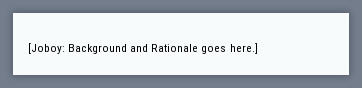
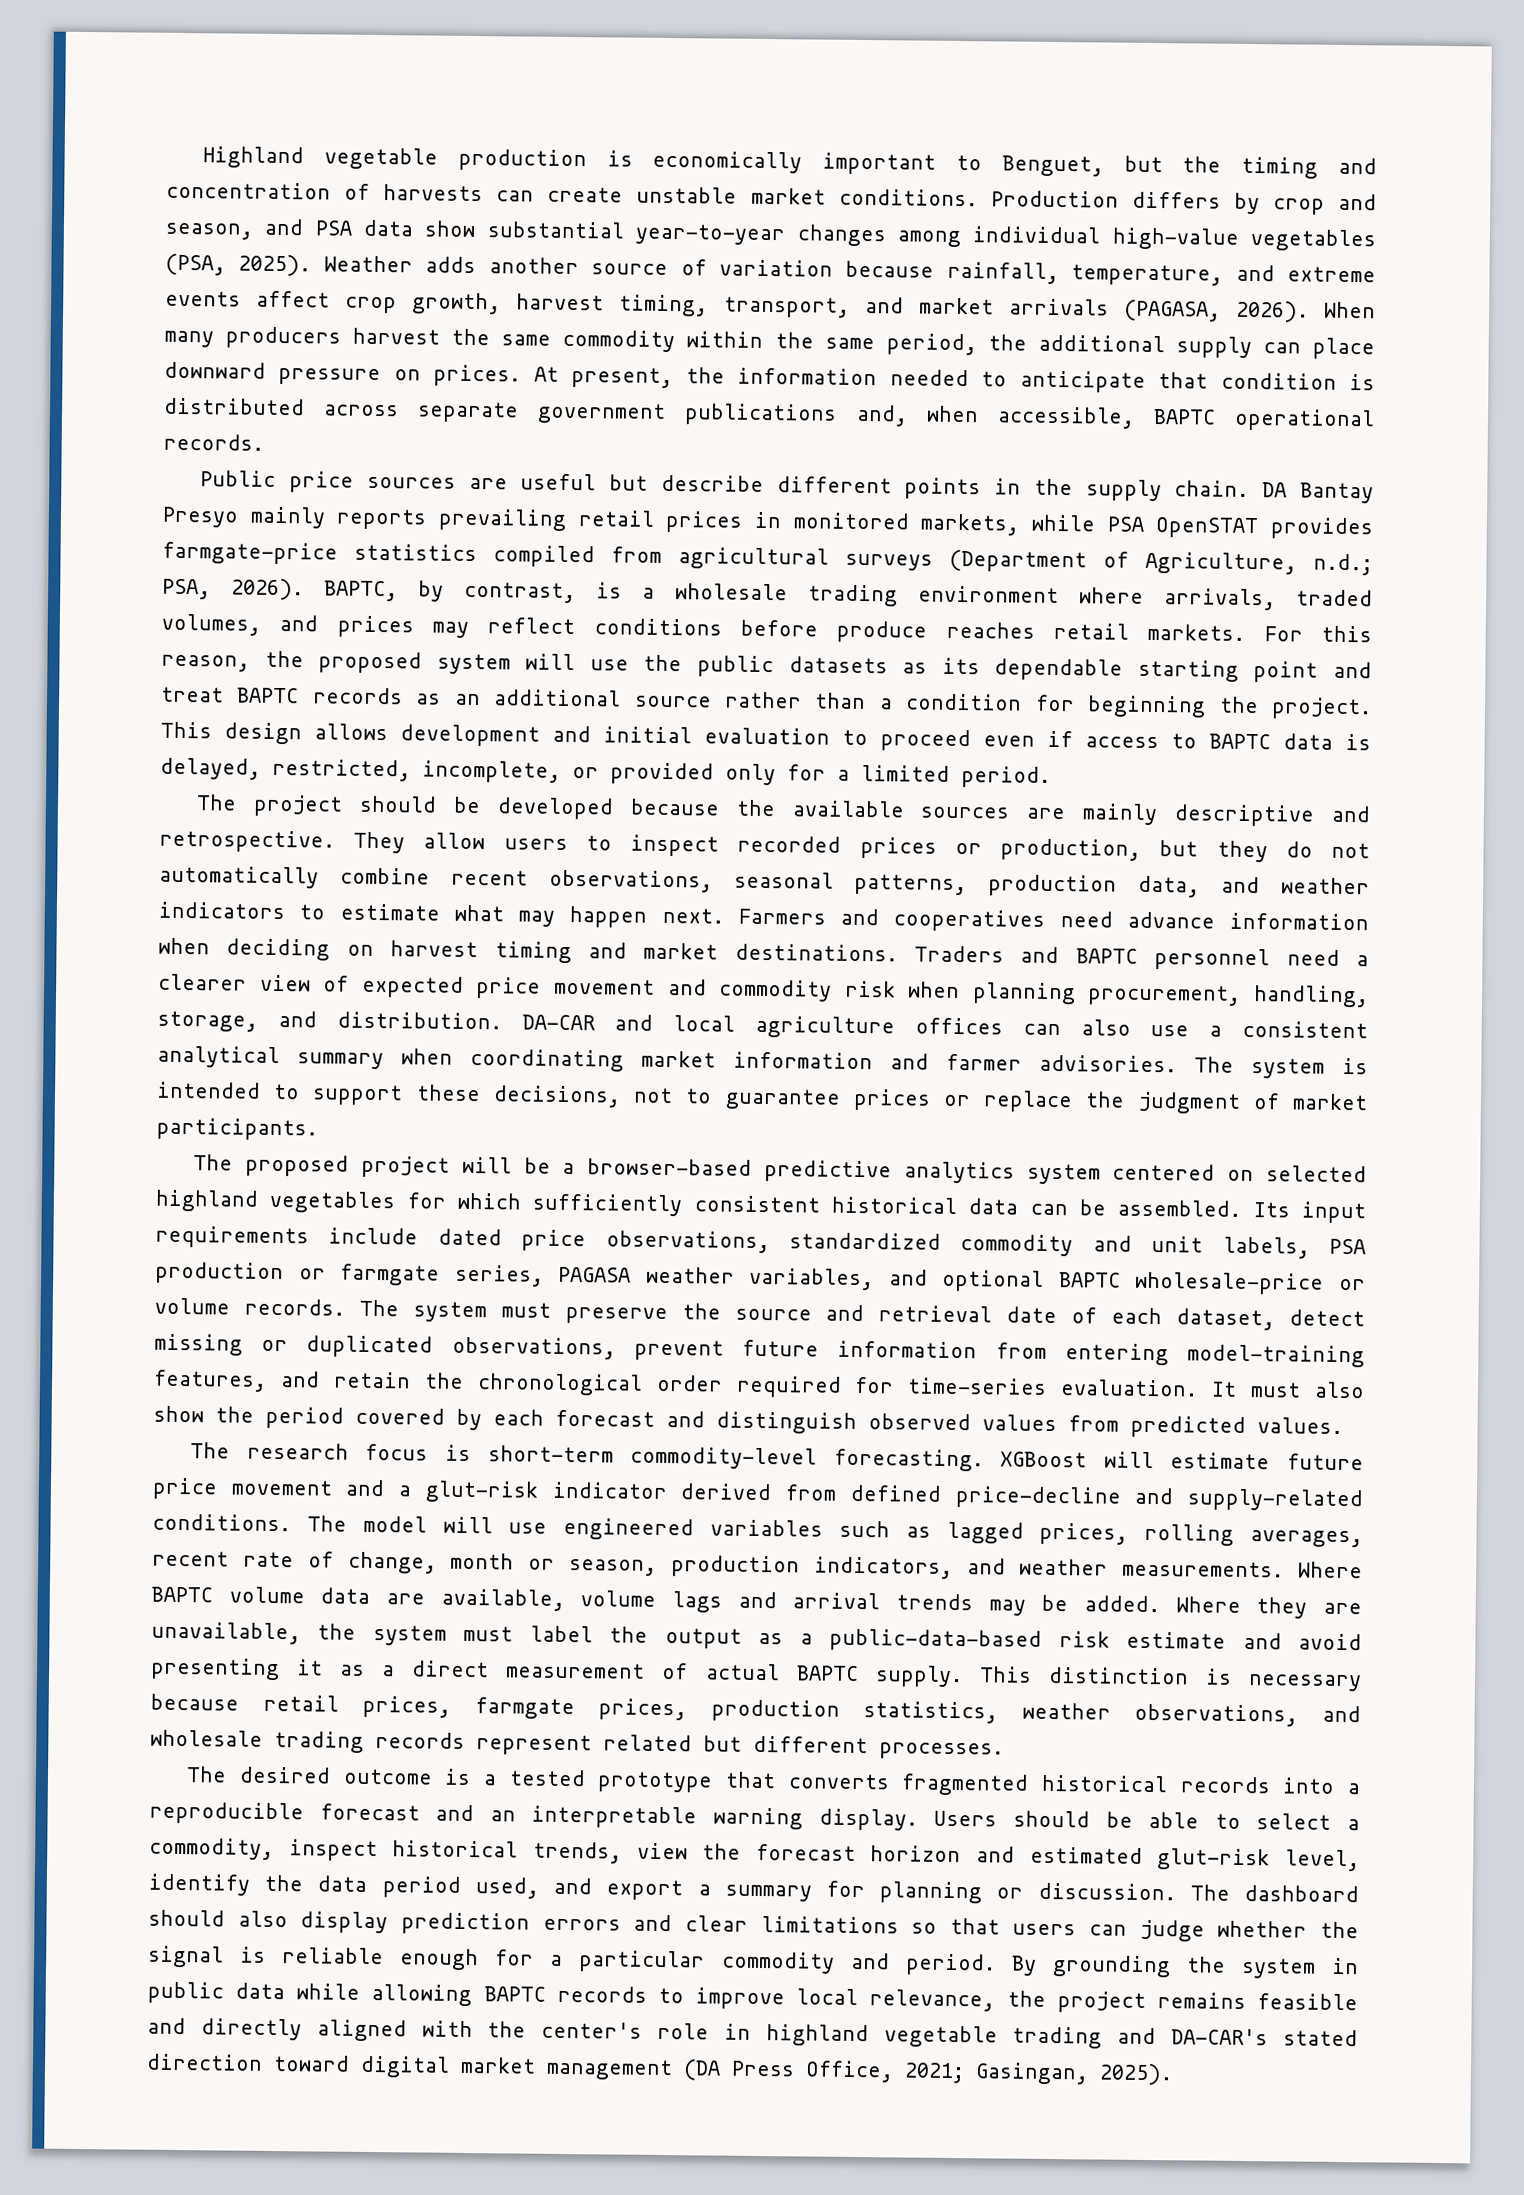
[28,43,258,54] [Joboy: Background and Rationale goes here.] -> [203,146,1378,179] [166,181,1377,215] [165,218,1376,252] [165,253,1376,286] [165,290,1376,323] [164,326,1375,360] [164,361,1375,393] [164,397,1375,432] [163,433,264,451] [200,470,1374,504] [162,506,1373,540] [162,541,1373,576] [162,578,1373,611] [161,613,1372,643] [161,650,1372,683] [161,686,1372,720] [160,721,1371,752] [160,757,1051,788] [196,794,1371,827] [159,829,1371,863] [159,865,1371,898] [158,901,1369,932] [158,937,1369,971] [158,973,1370,1008] [157,1010,1368,1039] [157,1045,1368,1079] [156,1081,1368,1114] [156,1117,318,1141] [193,1154,1367,1185] [155,1189,1366,1224] [155,1225,1366,1259] [155,1261,1366,1295] [154,1297,1365,1331] [154,1333,1365,1368] [153,1369,1366,1399] [153,1405,1343,1438] [190,1442,1364,1472] [152,1477,1363,1512] [152,1513,1364,1548] [152,1550,1363,1579] [151,1586,1362,1619] [151,1621,1362,1652] [150,1657,1362,1692] [150,1693,1361,1727] [150,1729,1004,1760] [186,1766,1361,1796] [149,1801,1360,1831] [149,1837,1360,1872] [148,1873,1359,1904] [148,1909,1359,1942] [148,1945,1359,1979] [147,1981,1359,2013] [147,2017,1358,2049] [146,2053,1173,2086] Highland vegetable production is economically important to Benguet, but the timing and concentration of harvests can create unstable market conditions. Production differs by crop and season, and PSA data show substantial year-to-year changes among individual high-value vegetables (PSA, 2025). Weather adds another source of variation because rainfall, temperature, and extreme events affect crop growth, harvest timing, transport, and market arrivals (PAGASA, 2026). When many producers harvest the same commodity within the same period, the additional supply can place downward pressure on prices. At present, the information needed to anticipate that condition is distributed across separate government publications and, when accessible, BAPTC operational records. // Public price sources are useful but describe different points in the supply chain. DA Bantay Presyo mainly reports prevailing retail prices in monitored markets, while PSA OpenSTAT provides farmgate-price statistics compiled from agricultural surveys (Department of Agriculture, n.d.; PSA, 2026). BAPTC, by contrast, is a wholesale trading environment where arrivals, traded volumes, and prices may reflect conditions before produce reaches retail markets. For this reason, the proposed system will use the public datasets as its dependable starting point and treat BAPTC records as an additional source rather than a condition for beginning the project. This design allows development and initial evaluation to proceed even if access to BAPTC data is delayed, restricted, incomplete, or provided only for a limited period. // The project should be developed because the available sources are mainly descriptive and retrospective. They allow users to inspect recorded prices or production, but they do not automatically combine recent observations, seasonal patterns, production data, and weather indicators to estimate what may happen next. Farmers and cooperatives need advance information when deciding on harvest timing and market destinations. Traders and BAPTC personnel need a clearer view of expected price movement and commodity risk when planning procurement, handling, storage, and distribution. DA-CAR and local agriculture offices can also use a consistent analytical summary when coordinating market information and farmer advisories. The system is intended to support these decisions, not to guarantee prices or replace the judgment of market participants. // The proposed project will be a browser-based predictive analytics system centered on selected highland vegetables for which sufficiently consistent historical data can be assembled. Its input requirements include dated price observations, standardized commodity and unit labels, PSA production or farmgate series, PAGASA weather variables, and optional BAPTC wholesale-price or volume records. The system must preserve the source and retrieval date of each dataset, detect missing or duplicated observations, prevent future information from entering model-training features, and retain the chronological order required for time-series evaluation. It must also show the period covered by each forecast and distinguish observed values from predicted values. // The research focus is short-term commodity-level forecasting. XGBoost will estimate future price movement and a glut-risk indicator derived from defined price-decline and supply-related conditions. The model will use engineered variables such as lagged prices, rolling averages, recent rate of change, month or season, production indicators, and weather measurements. Where BAPTC volume data are available, volume lags and arrival trends may be added. Where they are unavailable, the system must label the output as a public-data-based risk estimate and avoid presenting it as a direct measurement of actual BAPTC supply. This distinction is necessary because retail prices, farmgate prices, production statistics, weather observations, and wholesale trading records represent related but different processes. // The desired outcome is a tested prototype that converts fragmented historical records into a reproducible forecast and an interpretable warning display. Users should be able to select a commodity, inspect historical trends, view the forecast horizon and estimated glut-risk level, identify the data period used, and export a summary for planning or discussion. The dashboard should also display prediction errors and clear limitations so that users can judge whether the signal is reliable enough for a particular commodity and period. By grounding the system in public data while allowing BAPTC records to improve local relevance, the project remains feasible and directly aligned with the center's role in highland vegetable trading and DA-CAR's stated direction toward digital market management (DA Press Office, 2021; Gasingan, 2025).

